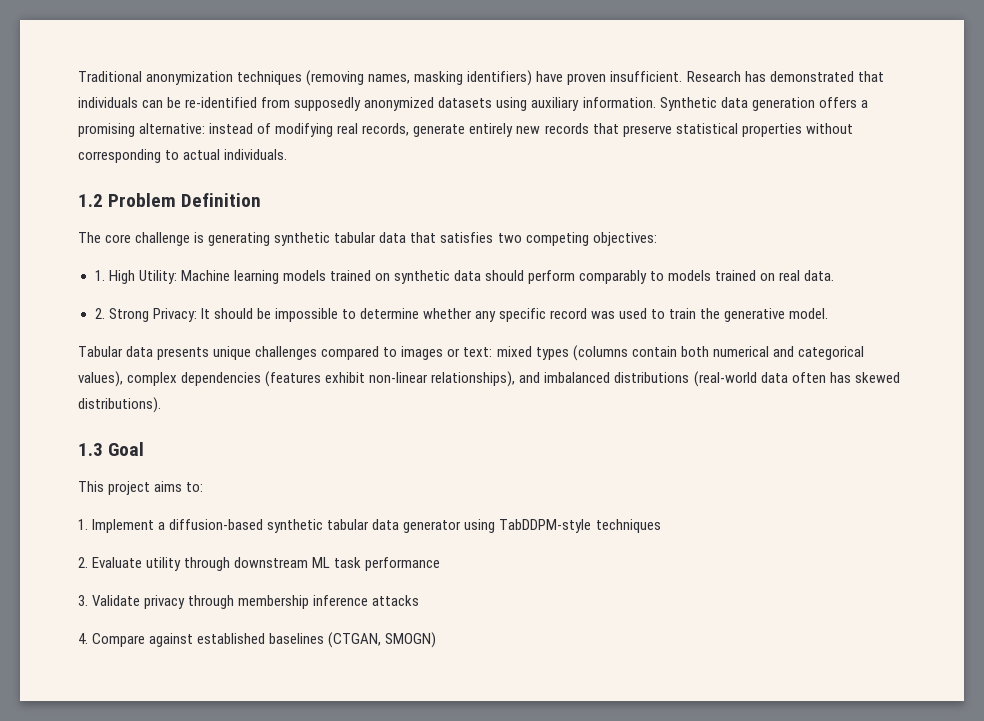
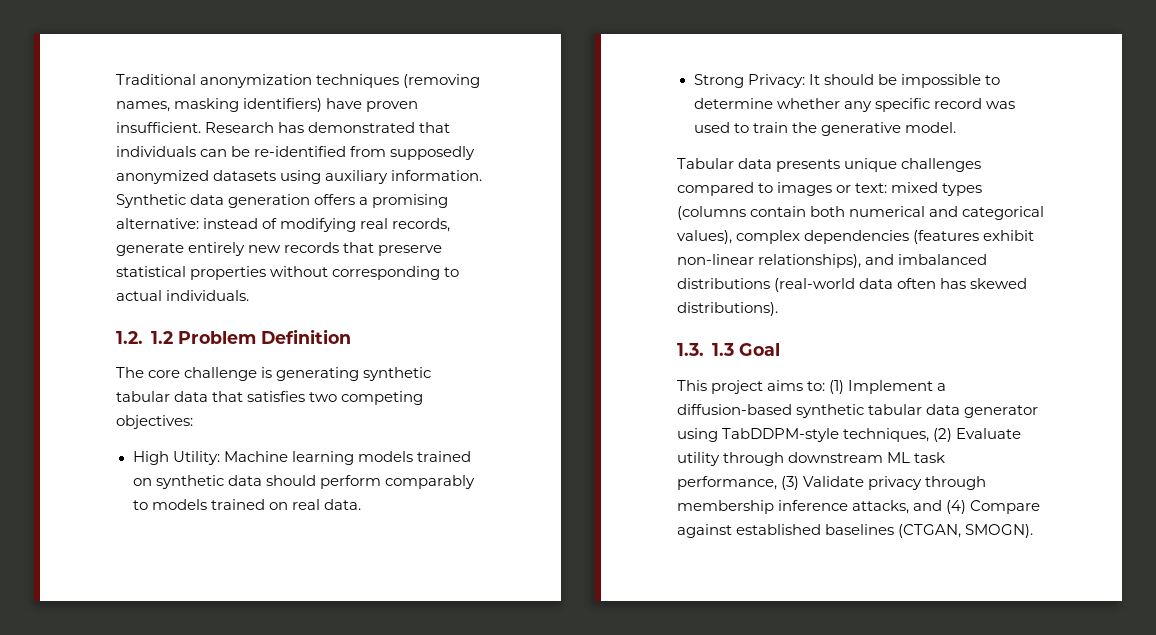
(288, 154) none -> [116,331,143,344] 1.2.
[94,270,105,281] 1. -> (193, 422) none
[94,308,105,319] 2. -> (361, 504) none
(161, 405) none -> [677,343,704,356] 1.3.
[78,519,88,530] // 1. -> [829,380,845,394] (1)
[595,519,661,533] [78,557,88,568] techniques // 2. -> [843,428,953,442] techniques, (2)
[365,557,441,571] [78,595,88,606] performance // 3. -> [677,476,800,490] performance, (3)
[372,595,420,606] [78,633,88,644] attacks // 4. -> [852,500,967,514] attacks, and (4)
[385,632,437,648] SMOGN) -> [965,524,1034,538] SMOGN).

